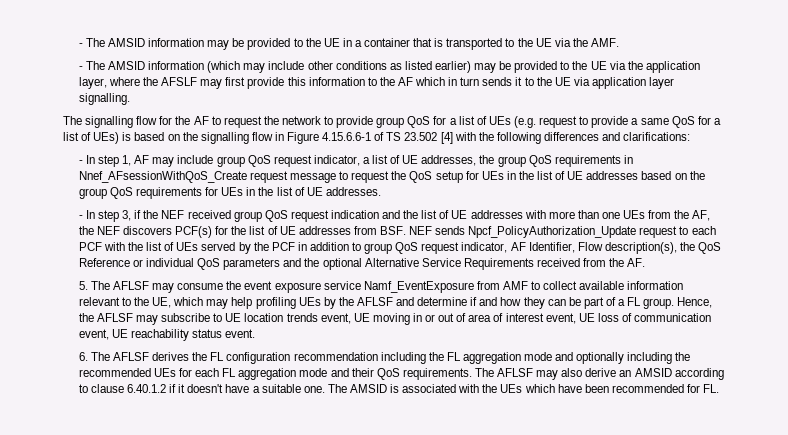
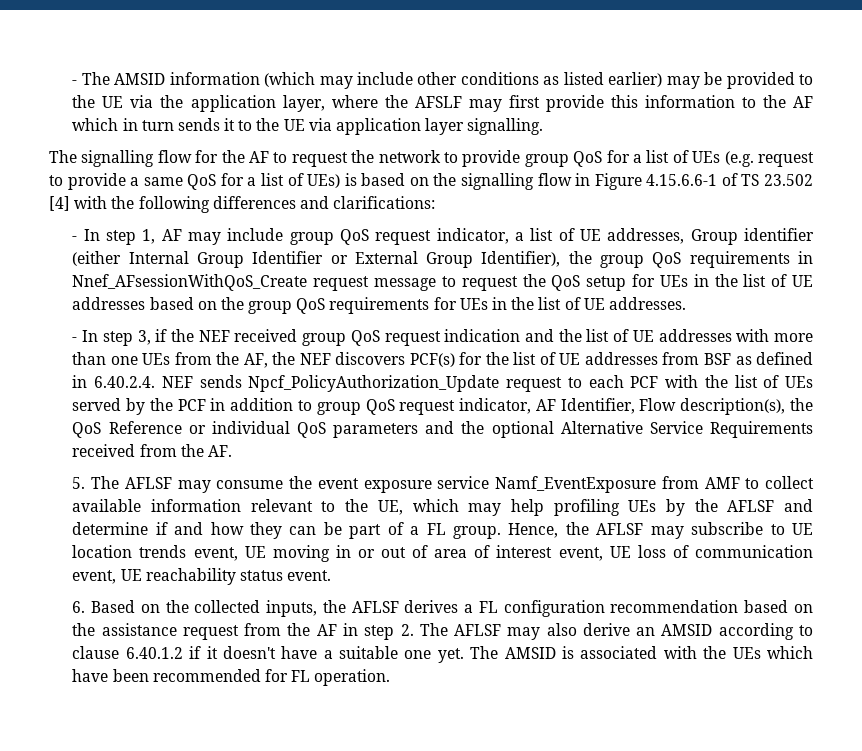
[78,38,620,50] [78,61,205,70] - The AMSID information may be provided to the UE in a container that is transported to the UE via the AMF. // - The AMSID information -> [72,72,260,85] - The AMSID information
(477, 160) none -> [690,228,814,245] [72,251,561,268] Group identifier (either Internal Group Identifier or External Group Identifier),
[379,226,406,235] BSF. -> [703,352,813,365] [72,375,156,388] BSF as defined in 6.40.2.4.
[90,352,110,361] The -> [91,600,346,617] Based on the collected inputs, the
[192,352,208,361] the -> [464,604,474,613] a
[380,352,691,364] [78,368,472,380] including the FL aggregation mode and optionally including the recommended UEs for each FL aggregation mode and their QoS requirements. -> [744,600,813,613] [72,623,414,640] based on the assistance request from the AF in step 2.
[303,386,325,393] one. -> [404,648,464,663] one yet.
[703,384,720,393] FL. -> [291,669,391,686] FL operation.

